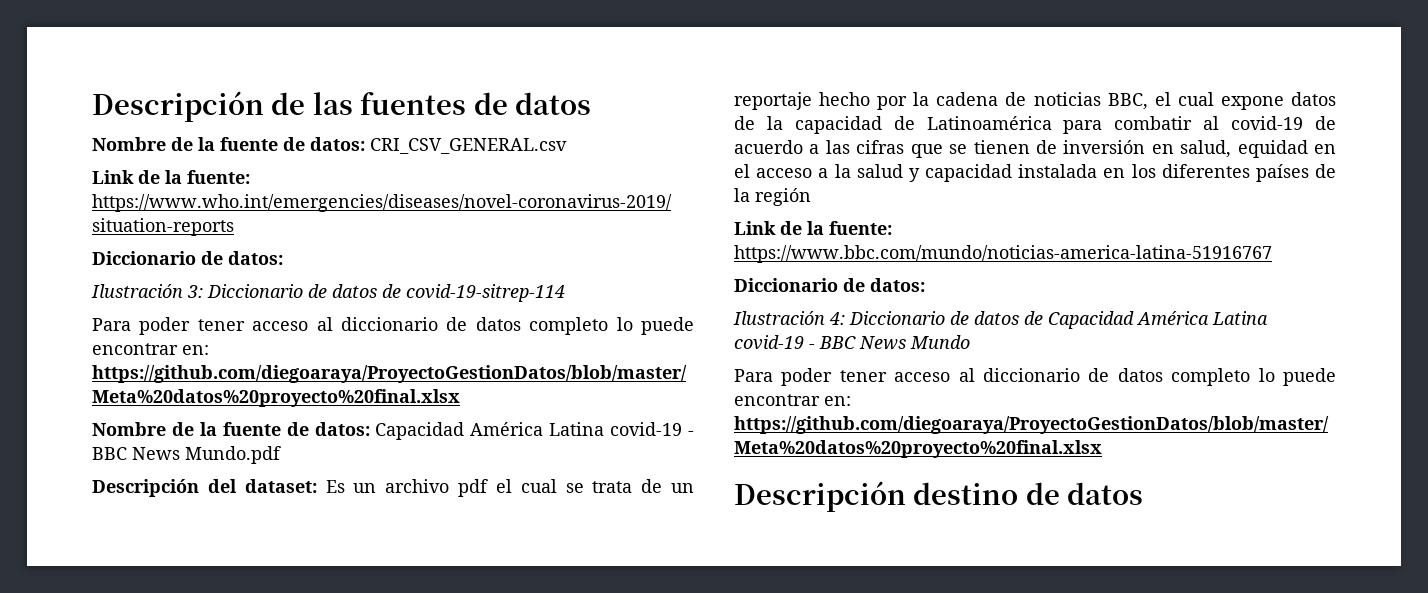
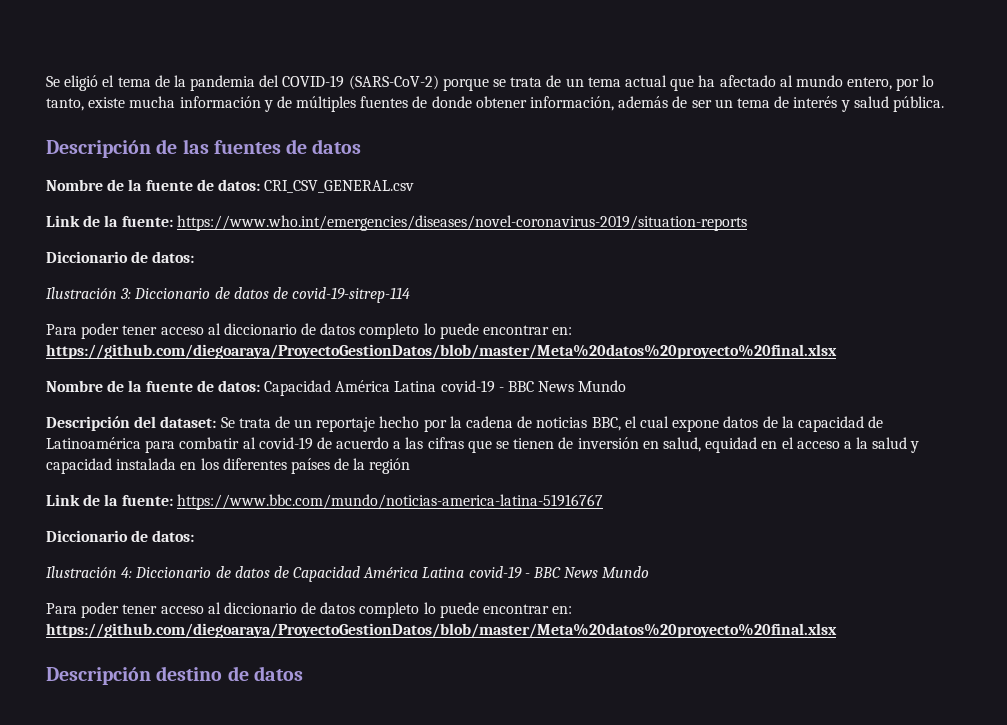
(92, 106) none -> [46,75,935,91] [46,96,944,112] Se eligió el tema de la pandemia del COVID-19 (SARS-CoV-2) porque se trata de un tema actual que ha afectado al mundo entero, por lo tanto, existe mucha información y de múltiples fuentes de donde obtener información, además de ser un tema de interés y salud pública. //
[185,446,281,464] Mundo.pdf -> [578,380,627,392] Mundo
[325,479,584,497] Es un archivo pdf el cual se -> [220,417,235,428] Se

